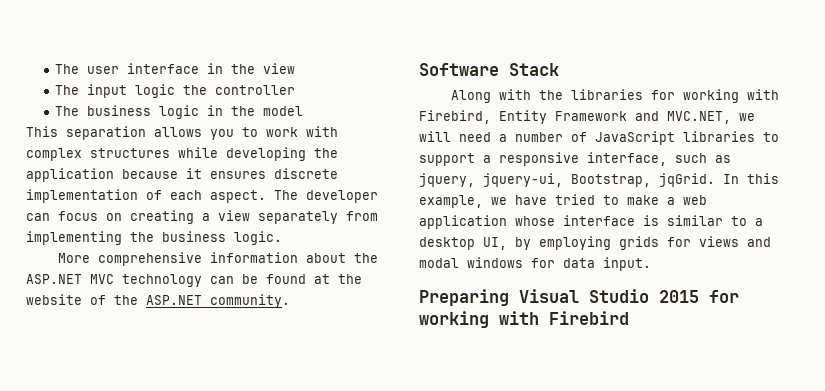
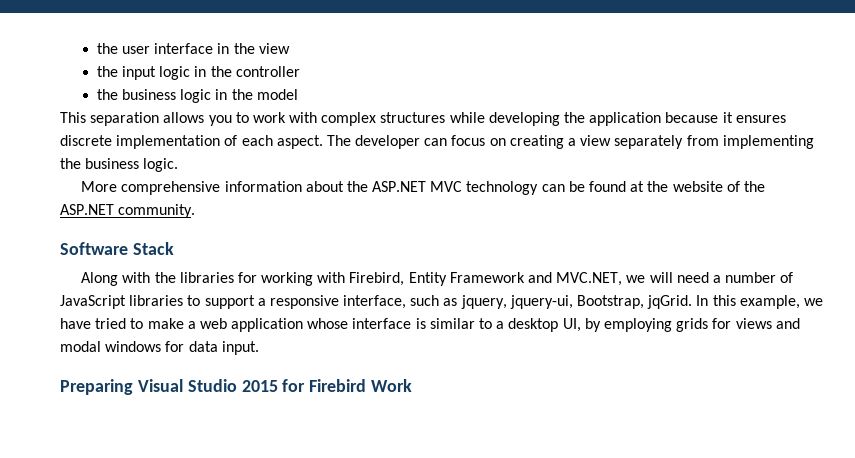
[55,64,80,74] The -> [96,43,118,54] the
[55,85,80,95] The -> [96,66,118,77] the
(176, 91) none -> [194,66,207,77] in
[55,106,80,116] The -> [96,89,118,100] the
[419,311,629,328] working with Firebird -> [309,379,413,392] Firebird Work

